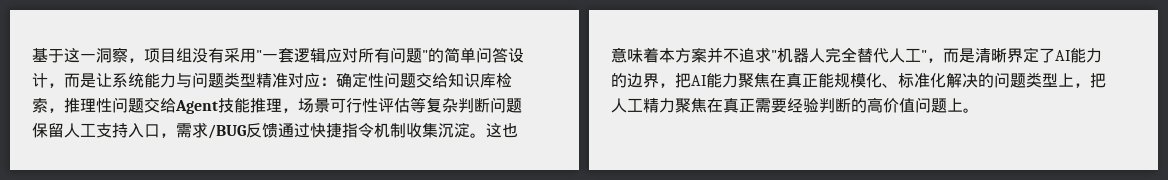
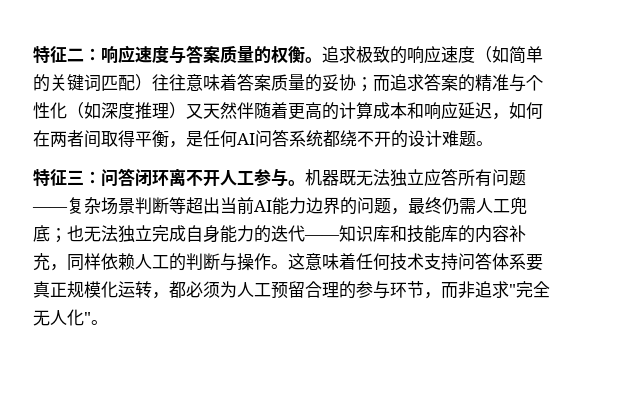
[32,47,524,63] [32,72,512,88] [32,97,522,114] [32,122,518,139] [611,47,1102,63] [611,72,1106,88] [611,97,963,113] 基于这一洞察，项目组没有采用"一套逻辑应对所有问题"的简单问答设计，而是让系统能力与问题类型精准对应：确定性问题交给知识库检索，推理性问题交给Agent技能推理，场景可行性评估等复杂判断问题保留人工支持入口，需求/BUG反馈通过快捷指令机制收集沉淀。这也意味着本方案并不追求"机器人完全替代人工"，而是清晰界定了AI能力的边界，把AI能力聚焦在真正能规模化、标准化解决的问题类型上，把人工精力聚焦在真正需要经验判断的高价值问题上 -> [33,45,543,64] [33,73,543,92] [33,102,543,120] [33,129,493,148] [33,168,526,187] [32,197,527,215] [33,225,526,243] [33,252,543,271] [33,281,550,299] [33,309,91,326] 特征二：响应速度与答案质量的权衡。追求极致的响应速度（如简单的关键词匹配）往往意味着答案质量的妥协；而追求答案的精准与个性化（如深度推理）又天然伴随着更高的计算成本和响应延迟，如何在两者间取得平衡，是任何AI问答系统都绕不开的设计难题。 // 特征三：问答闭环离不开人工参与。机器既无法独立应答所有问题——复杂场景判断等超出当前AI能力边界的问题，最终仍需人工兜底；也无法独立完成自身能力的迭代——知识库和技能库的内容补充，同样依赖人工的判断与操作。这意味着任何技术支持问答体系要真正规模化运转，都必须为人工预留合理的参与环节，而非追求"完全无人化"

